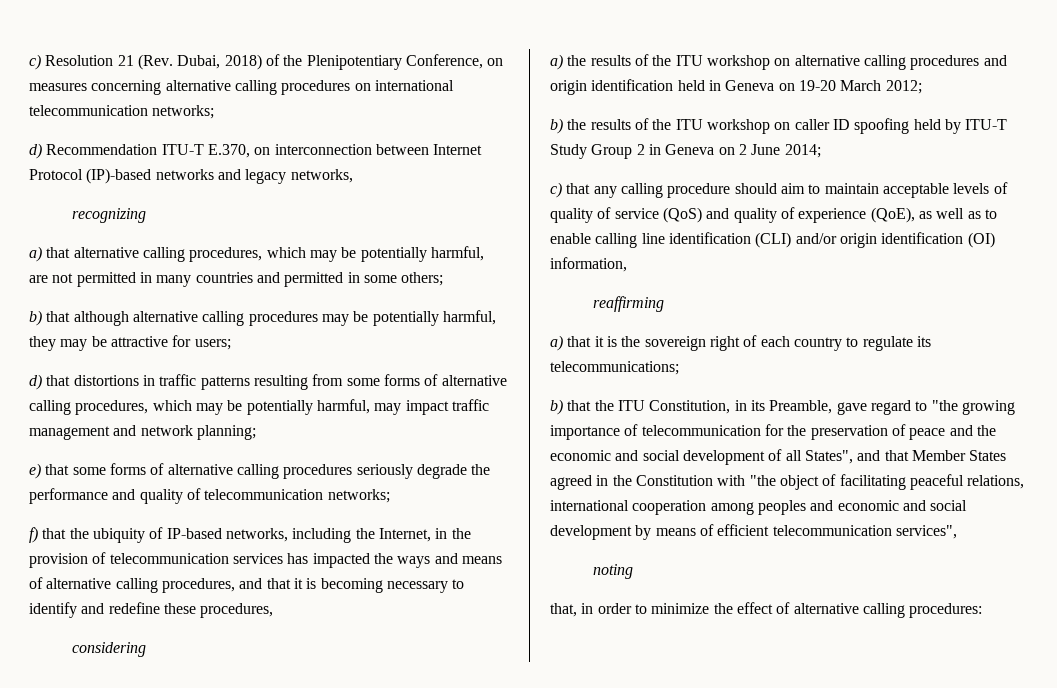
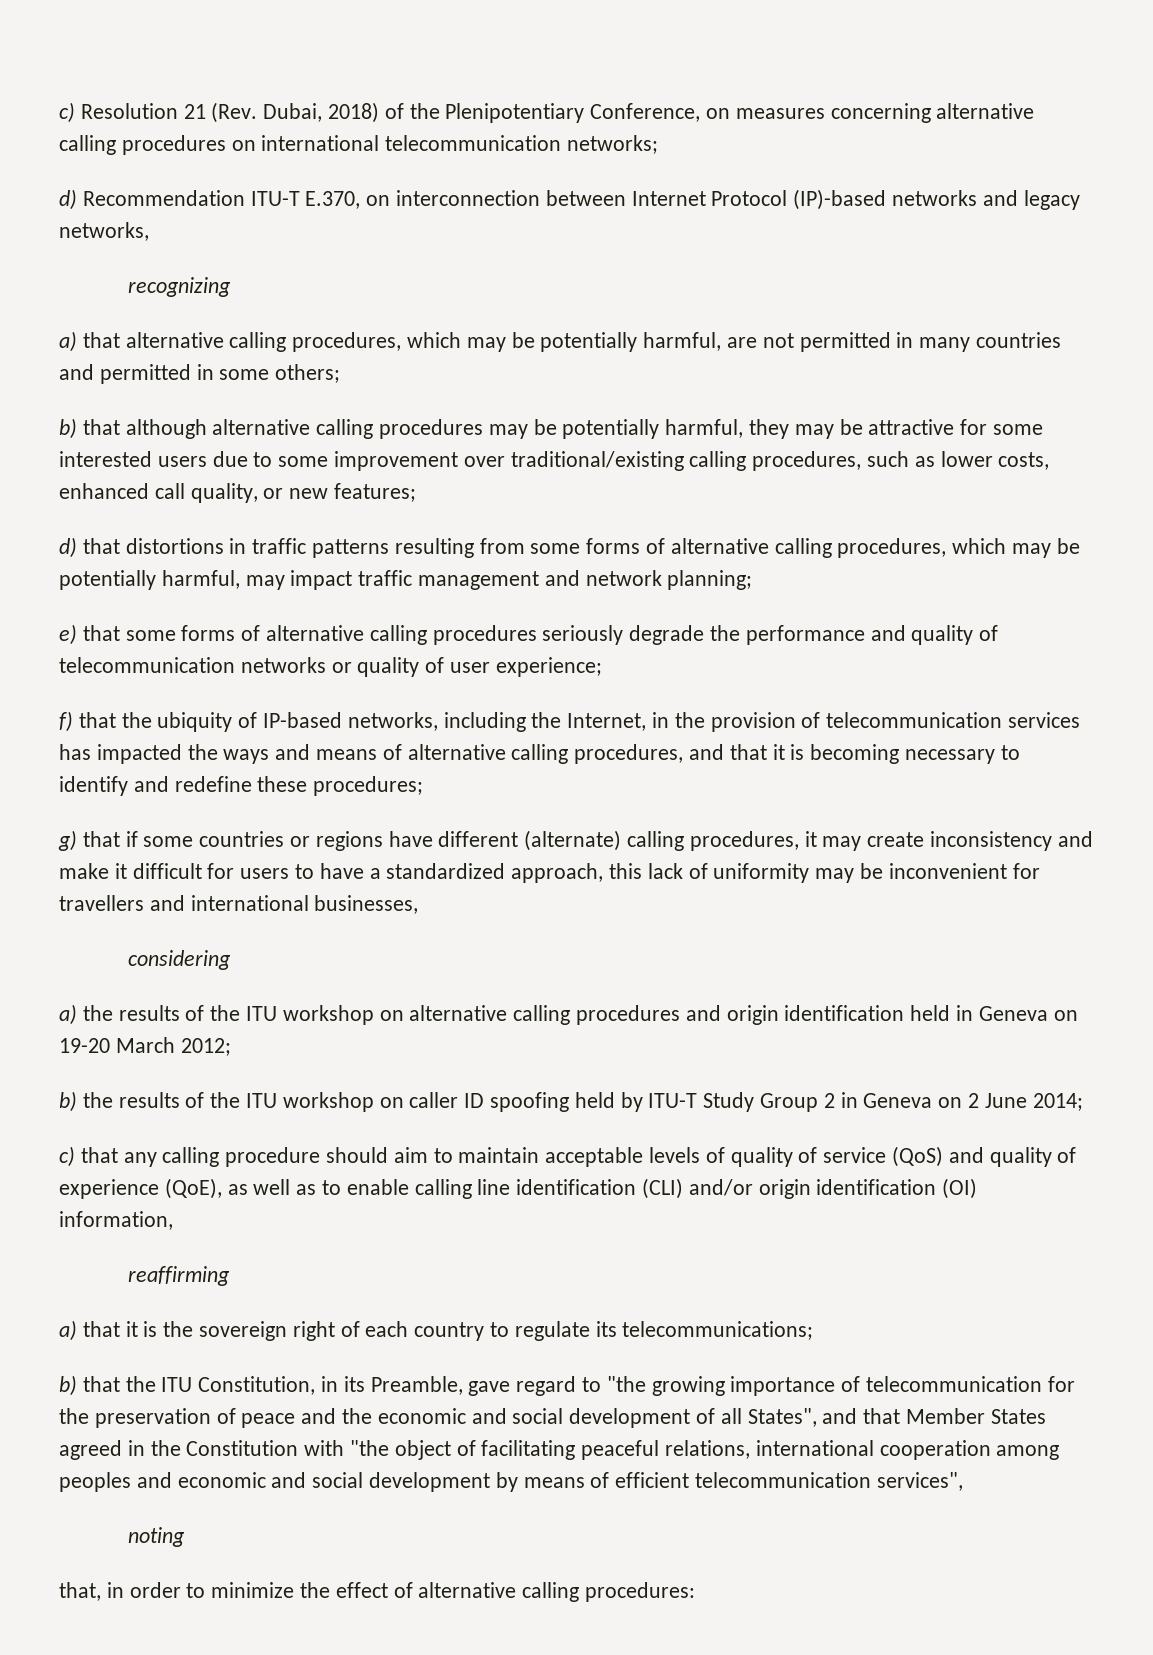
[194,339,231,350] users; -> [993,424,1044,435] [59,451,1050,471] [59,483,417,503] some interested users due to some improvement over traditional/existing calling procedures, such as lower costs, enhanced call quality, or new features;
[327,489,390,503] networks; -> [240,657,602,677] networks or quality of user experience;
[200,603,274,618] procedures, -> [313,776,424,796] [58,830,1093,851] [59,863,1040,883] [59,895,419,914] procedures; // g) that if some countries or regions have different (alternate) calling procedures, it may create inconsistency and make it difficult for users to have a standardized approach, this lack of uniformity may be inconvenient for travellers and international businesses,

